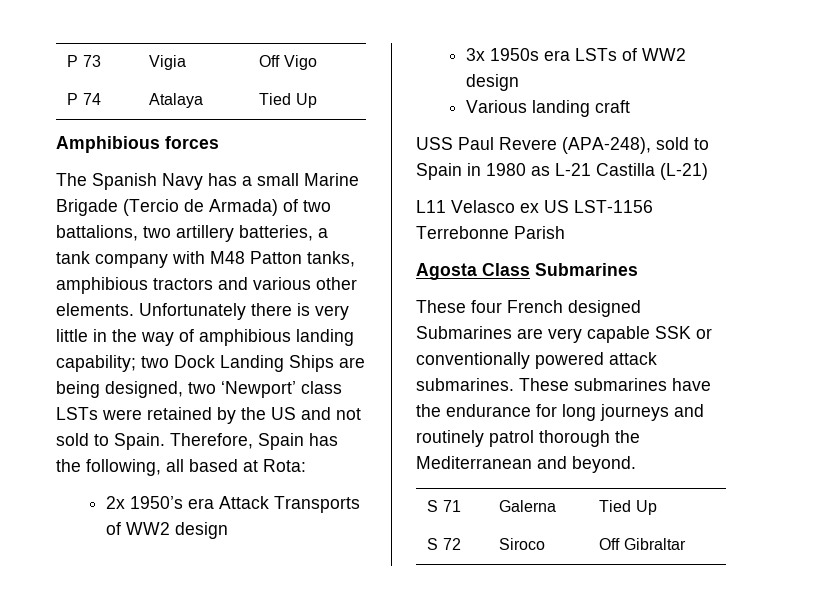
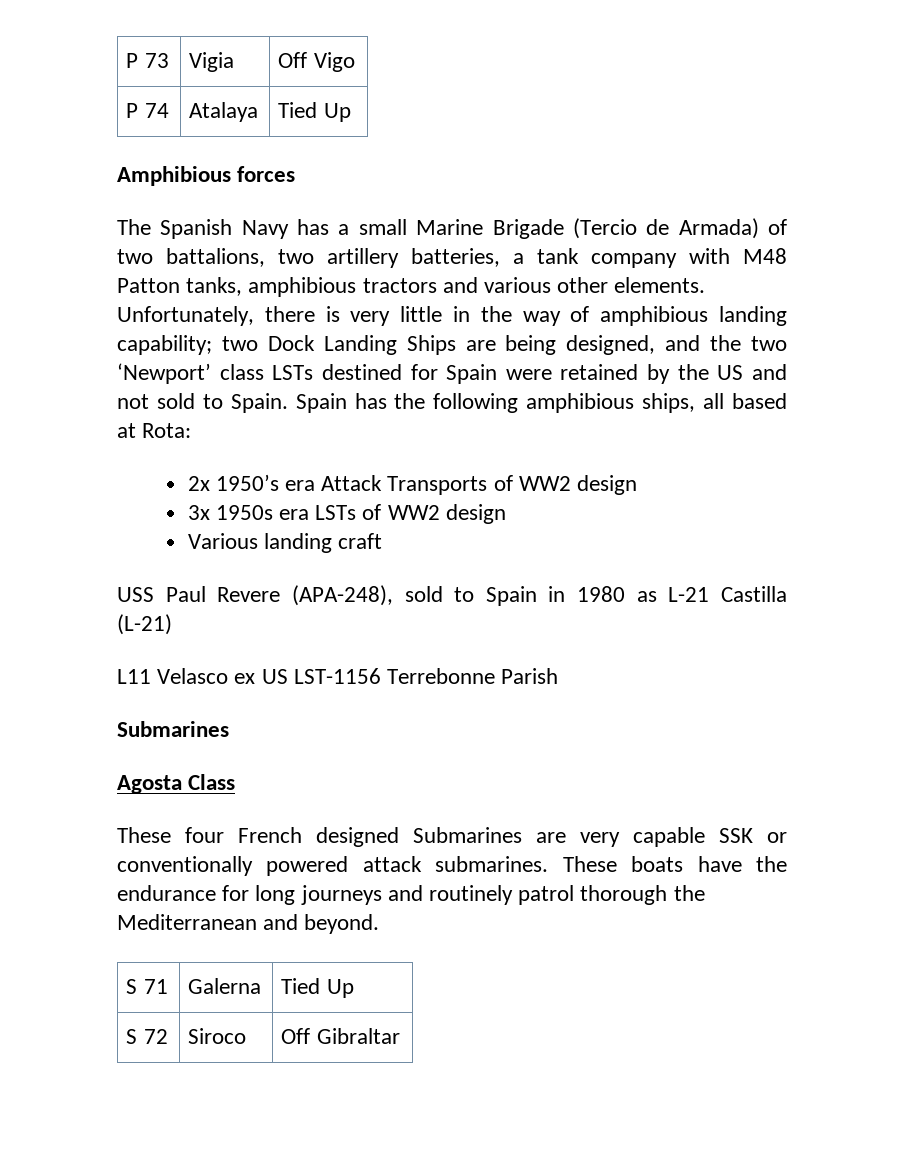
[139,303,246,320] Unfortunately -> [117,306,254,326] Unfortunately,
(183, 389) none -> [665,335,742,351] and the
(98, 413) none -> [321,364,498,384] destined for Spain
[170,433,253,449] Therefore, -> (288, 403) none
[86,459,161,476] following, -> [433,393,696,413] following amphibious ships,
(565, 232) none -> [117,721,229,737] // Submarines
[535,263,638,276] Submarines -> (236, 782) none
[574,378,667,391] submarines -> [631,856,684,872] boats

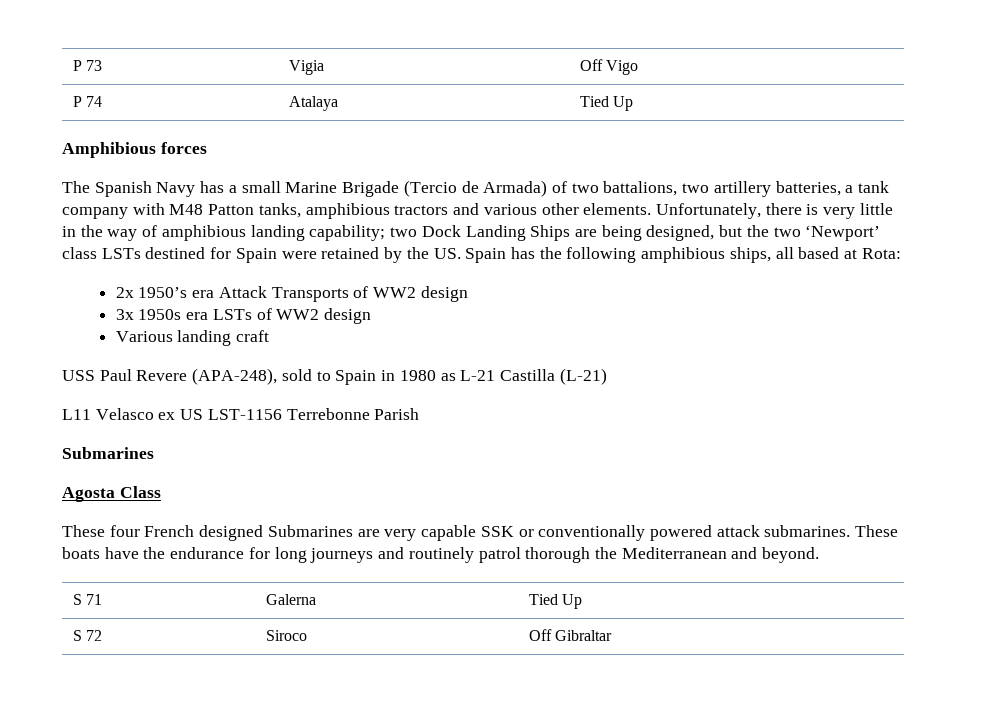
[665,335,701,351] and -> [719,225,743,237] but
[717,364,787,380] [117,393,288,413] US and not sold to Spain. -> [433,248,461,259] US.

